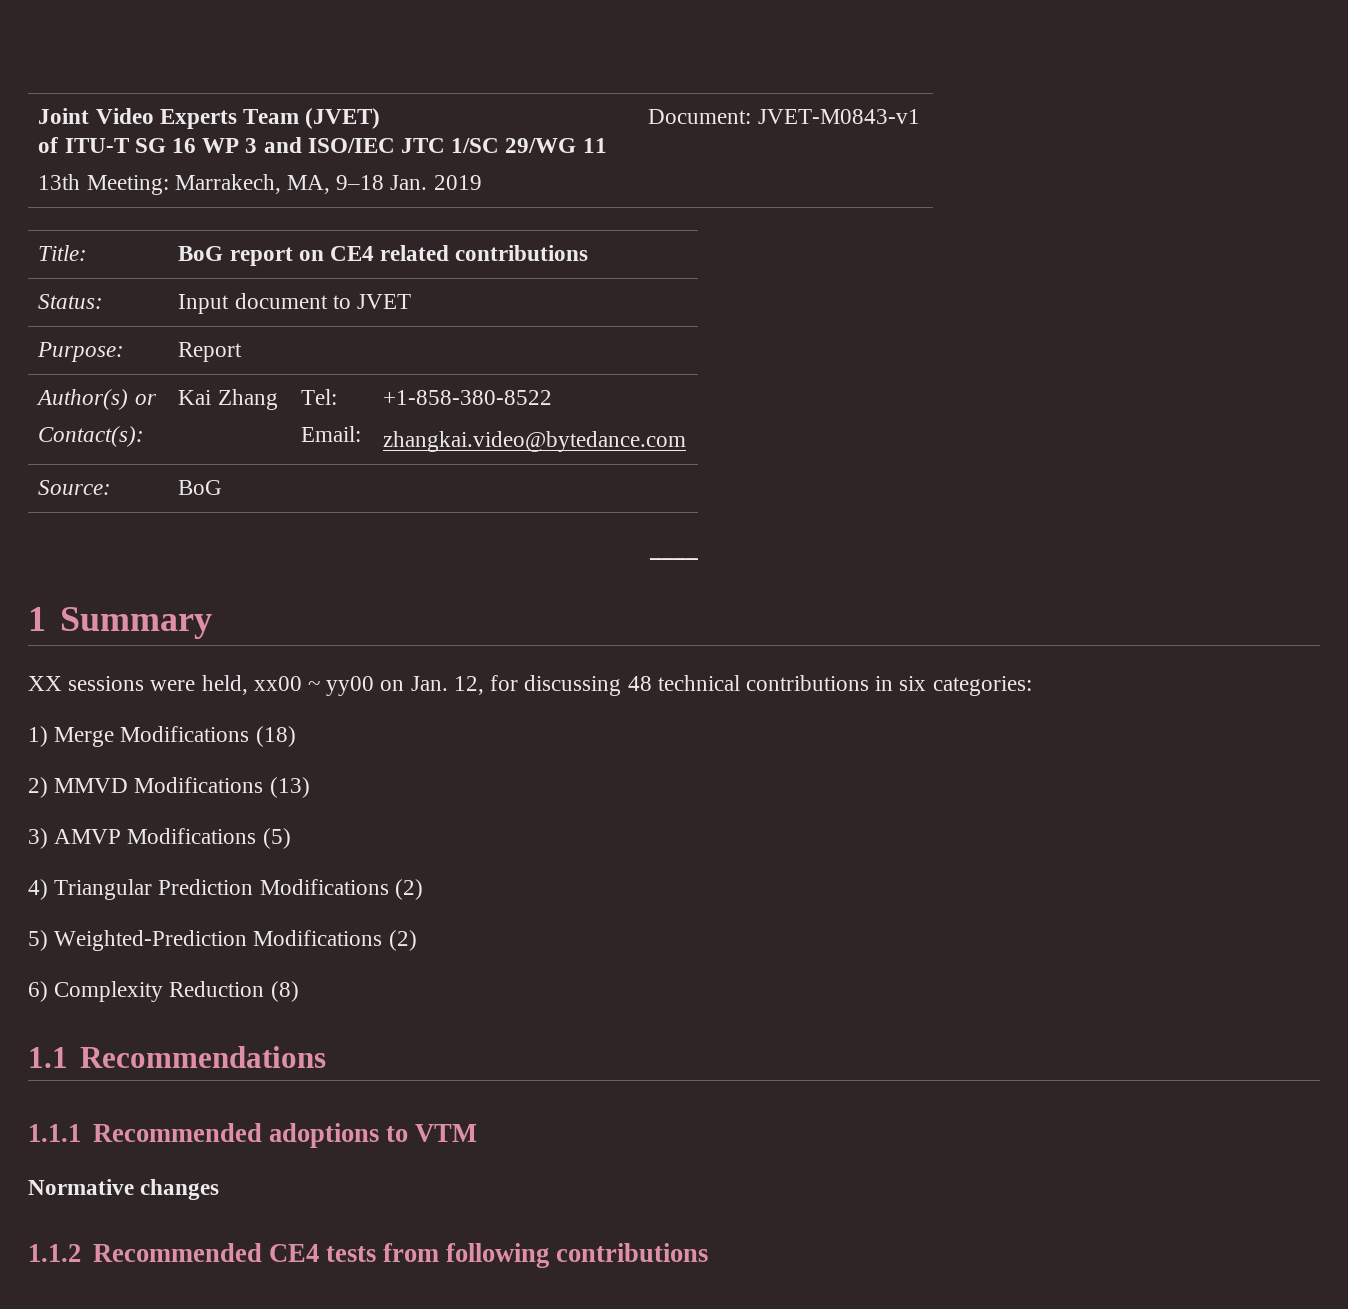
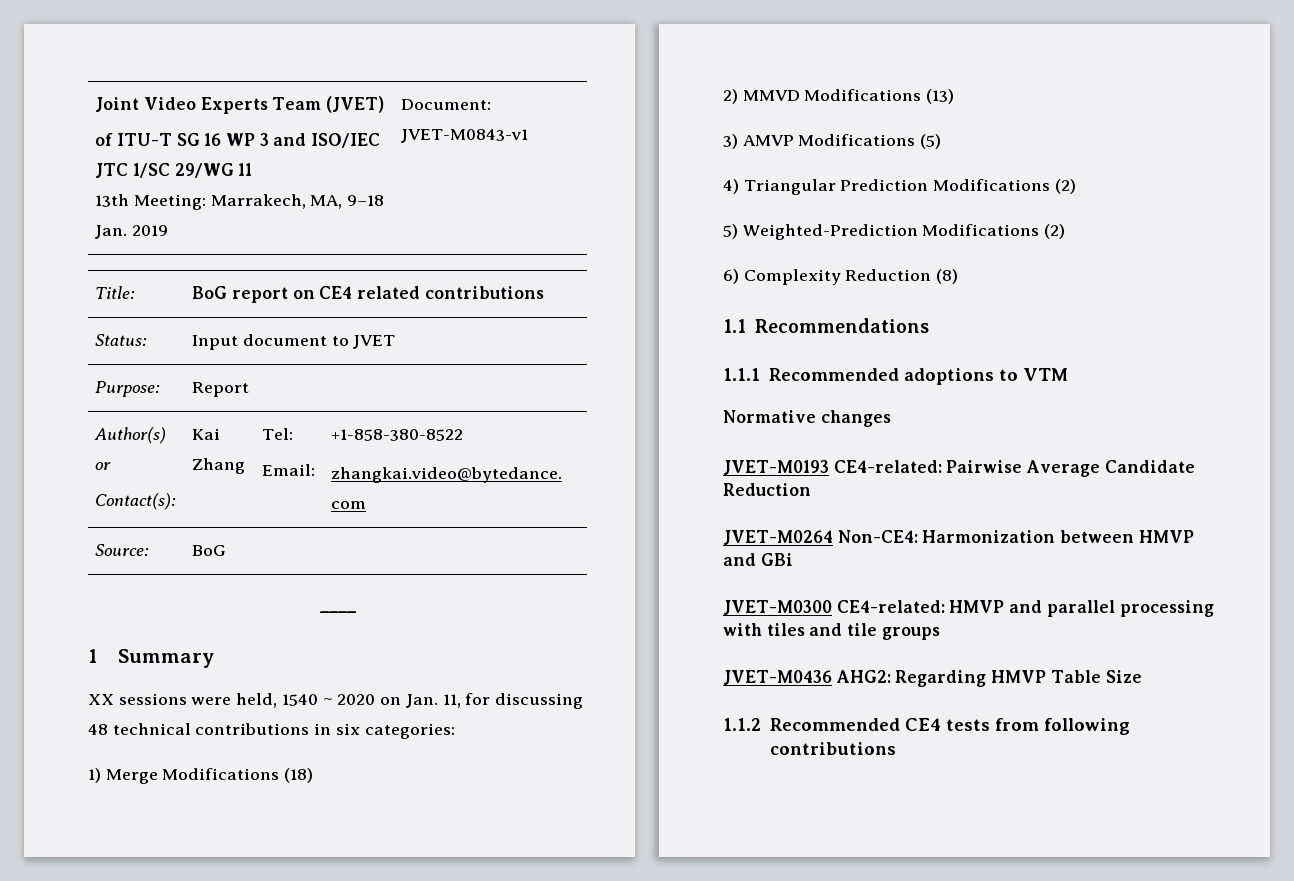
[253,676,375,696] xx00 ~ yy00 -> [281,694,376,706] 1540 ~ 2020
[453,676,484,695] 12, -> [442,694,461,708] 11,
(220, 1189) none -> [723,460,1195,477] [723,483,811,496] [723,530,1194,545] [723,553,793,566] [723,600,1214,617] [723,623,940,640] [723,670,1142,687] // JVET-M0193 CE4-related: Pairwise Average Candidate Reduction // JVET-M0264 Non-CE4: Harmonization between HMVP and GBi // JVET-M0300 CE4-related: HMVP and parallel processing with tiles and tile groups // JVET-M0436 AHG2: Regarding HMVP Table Size

